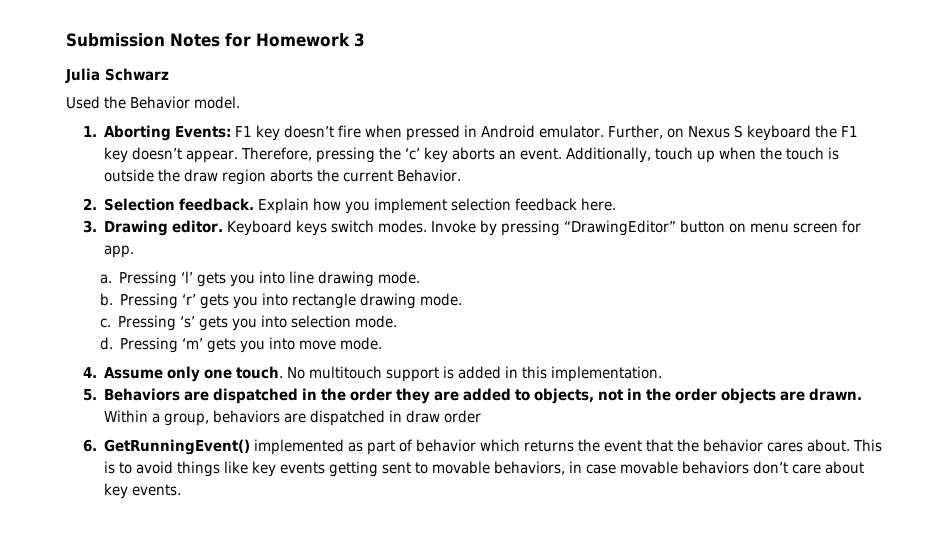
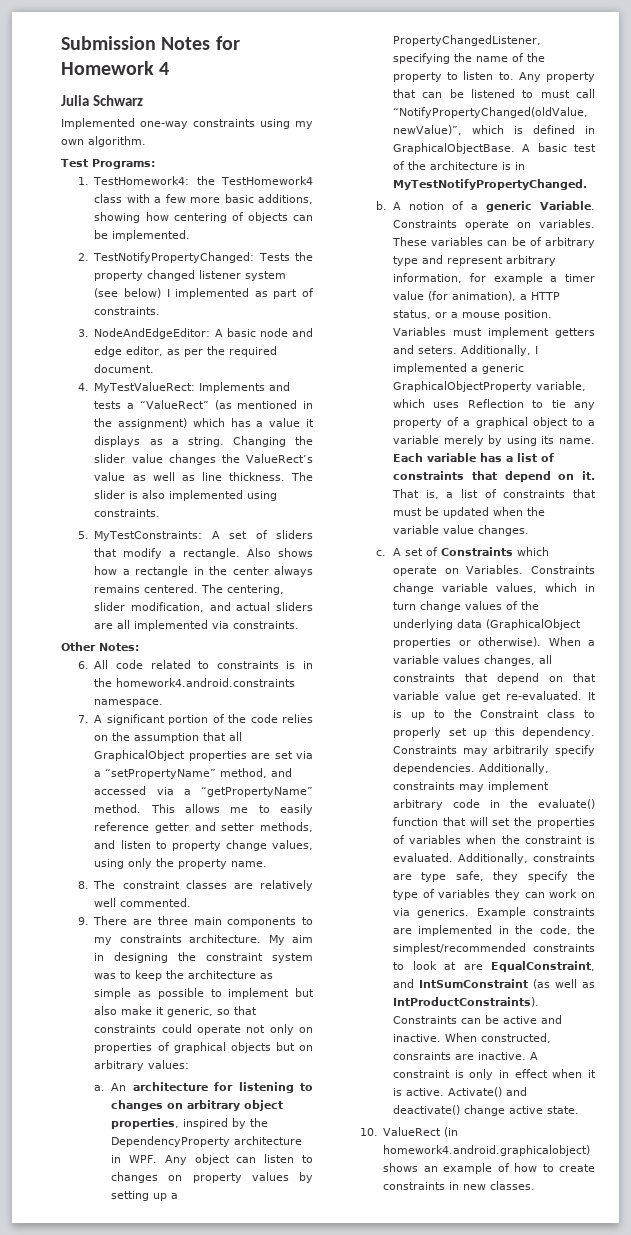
[354,33,365,47] 3 -> [159,62,170,75] 4
[66,96,240,109] [82,125,859,141] [104,147,840,163] [104,169,462,185] [82,198,617,214] [82,220,862,236] [104,245,135,258] [99,271,420,287] [99,293,462,309] [99,315,397,331] [99,337,382,353] [82,366,663,382] [82,388,863,404] [104,410,482,426] [82,439,883,455] [104,461,865,477] [104,483,182,499] Used the Behavior model. // 1. Aborting Events: F1 key doesn’t fire when pressed in Android emulator. Further, on Nexus S keyboard the F1 key doesn’t appear. Therefore, pressing the ‘c’ key aborts an event. Additionally, touch up when the touch is outside the draw region aborts the current Behavior. // 2. Selection feedback. Explain how you implement selection feedback here. // 3. Drawing editor. Keyboard keys switch modes. Invoke by pressing “DrawingEditor” button on menu screen for app. // a. Pressing ‘l’ gets you into line drawing mode. // b. Pressing ‘r’ gets you into rectangle drawing mode. // c. Pressing ‘s’ gets you into selection mode. // d. Pressing ‘m’ gets you into move mode. // 4. Assume only one touch. No multitouch support is added in this implementation. // 5. Behaviors are dispatched in the order they are added to objects, not in the order objects are drawn. Within a group, behaviors are dispatched in draw order // 6. GetRunningEvent() implemented as part of behavior which returns the event that the behavior cares about. This is to avoid things like key events getting sent to movable behaviors, in case movable behaviors don’t care about key events. -> [61,118,313,129] [61,136,146,147] [61,159,155,169] [77,176,314,185] [94,194,313,204] [94,212,314,223] [94,230,191,241] [77,252,313,263] [94,270,287,281] [94,288,314,299] [94,307,161,315] [77,328,314,339] [94,346,278,357] [94,364,155,373] [77,382,291,393] [94,400,313,410] [94,418,314,429] [94,436,313,447] [94,454,314,465] [94,472,313,481] [94,490,278,501] [94,509,161,517] [77,530,314,541] [94,548,313,559] [94,566,313,577] [94,584,285,595] [94,602,314,612] [94,620,300,631] [61,642,139,651] [77,660,313,669] [94,678,296,687] [94,699,164,707] [77,714,314,725] [94,732,243,743] [94,750,314,761] [94,768,293,779] [94,786,313,797] [94,804,313,815] [94,822,314,833] [94,840,313,851] [94,858,268,869] [77,880,314,891] [94,898,192,907] [77,916,313,927] [94,934,314,945] [94,952,314,963] [94,970,274,981] [94,988,314,999] [94,1006,258,1017] [94,1024,313,1035] [94,1042,314,1053] [94,1060,190,1071] [94,1082,313,1093] [111,1100,284,1111] [111,1118,269,1129] [111,1136,303,1147] [111,1154,313,1165] [111,1172,313,1183] [111,1191,179,1201] [393,35,542,46] [393,53,546,64] [393,71,595,82] [393,89,595,98] [393,107,589,118] [393,125,595,135] [393,143,596,154] [393,161,526,170] [393,179,588,190] [376,201,595,212] [393,219,595,230] [392,237,595,248] [393,255,557,266] [393,273,595,284] [393,291,561,301] [393,310,553,320] [393,327,595,338] [393,345,539,356] [393,363,525,374] [393,381,587,392] [393,399,595,410] [393,417,595,428] [393,435,595,446] [393,453,555,462] [393,471,595,482] [392,489,596,499] [393,507,546,518] [393,525,530,536] [376,547,550,556] [393,565,595,576] [393,583,595,594] [393,601,540,612] [393,619,582,630] [393,637,595,648] [393,655,553,666] [393,673,596,684] [393,691,596,702] [393,709,595,720] [393,727,596,738] [393,745,595,756] [393,763,550,774] [393,781,550,792] [393,799,595,810] [393,817,595,828] [393,835,595,844] [393,853,595,864] [393,871,595,882] [393,889,595,900] [393,907,595,918] [393,925,595,936] [393,943,595,954] [393,961,595,972] [393,979,595,989] [393,997,540,1007] [393,1015,563,1024] [393,1033,552,1043] [393,1052,539,1060] [393,1069,596,1080] [393,1087,528,1097] [393,1105,580,1116] [359,1127,459,1137] [383,1145,591,1156] [383,1163,595,1174] [383,1181,536,1190] Implemented one-way constraints using my own algorithm. // Test Programs: // 1. TestHomework4: the TestHomework4 class with a few more basic additions, showing how centering of objects can be implemented. // 2. TestNotifyPropertyChanged: Tests the property changed listener system (see below) I implemented as part of constraints. // 3. NodeAndEdgeEditor: A basic node and edge editor, as per the required document. // 4. MyTestValueRect: Implements and tests a “ValueRect” (as mentioned in the assignment) which has a value it displays as a string. Changing the slider value changes the ValueRect’s value as well as line thickness. The slider is also implemented using constraints. // 5. MyTestConstraints: A set of sliders that modify a rectangle. Also shows how a rectangle in the center always remains centered. The centering, slider modification, and actual sliders are all implemented via constraints. // Other Notes: // 6. All code related to constraints is in the homework4.android.constraints namespace. // 7. A significant portion of the code relies on the assumption that all GraphicalObject properties are set via a “setPropertyName” method, and accessed via a “getPropertyName” method. This allows me to easily reference getter and setter methods, and listen to property change values, using only the property name. // 8. The constraint classes are relatively well commented. // 9. There are three main components to my constraints architecture. My aim in designing the constraint system was to keep the architecture as simple as possible to implement but also make it generic, so that constraints could operate not only on properties of graphical objects but on arbitrary values: // a. An architecture for listening to changes on arbitrary object properties, inspired by the DependencyProperty architecture in WPF. Any object can listen to changes on property values by setting up a PropertyChangedListener, specifying the name of the property to listen to. Any property that can be listened to must call “NotifyPropertyChanged(oldValue, newValue)”, which is defined in GraphicalObjectBase. A basic test of the architecture is in MyTestNotifyPropertyChanged. // b. A notion of a generic Variable. Constraints operate on variables. These variables can be of arbitrary type and represent arbitrary information, for example a timer value (for animation), a HTTP status, or a mouse position. Variables must implement getters and seters. Additionally, I implemented a generic GraphicalObjectProperty variable, which uses Reflection to tie any property of a graphical object to a variable merely by using its name. Each variable has a list of constraints that depend on it. That is, a list of constraints that must be updated when the variable value changes. // c. A set of Constraints which operate on Variables. Constraints change variable values, which in turn change values of the underlying data (GraphicalObject properties or otherwise). When a variable values changes, all constraints that depend on that variable value get re-evaluated. It is up to the Constraint class to properly set up this dependency. Constraints may arbitrarily specify dependencies. Additionally, constraints may implement arbitrary code in the evaluate() function that will set the properties of variables when the constraint is evaluated. Additionally, constraints are type safe, they specify the type of variables they can work on via generics. Example constraints are implemented in the code, the simplest/recommended constraints to look at are EqualConstraint, and IntSumConstraint (as well as IntProductConstraints). Constraints can be active and inactive. When constructed, consraints are inactive. A constraint is only in effect when it is active. Activate() and deactivate() change active state. // 10. ValueRect (in homework4.android.graphicalobject) shows an example of how to create constraints in new classes.

